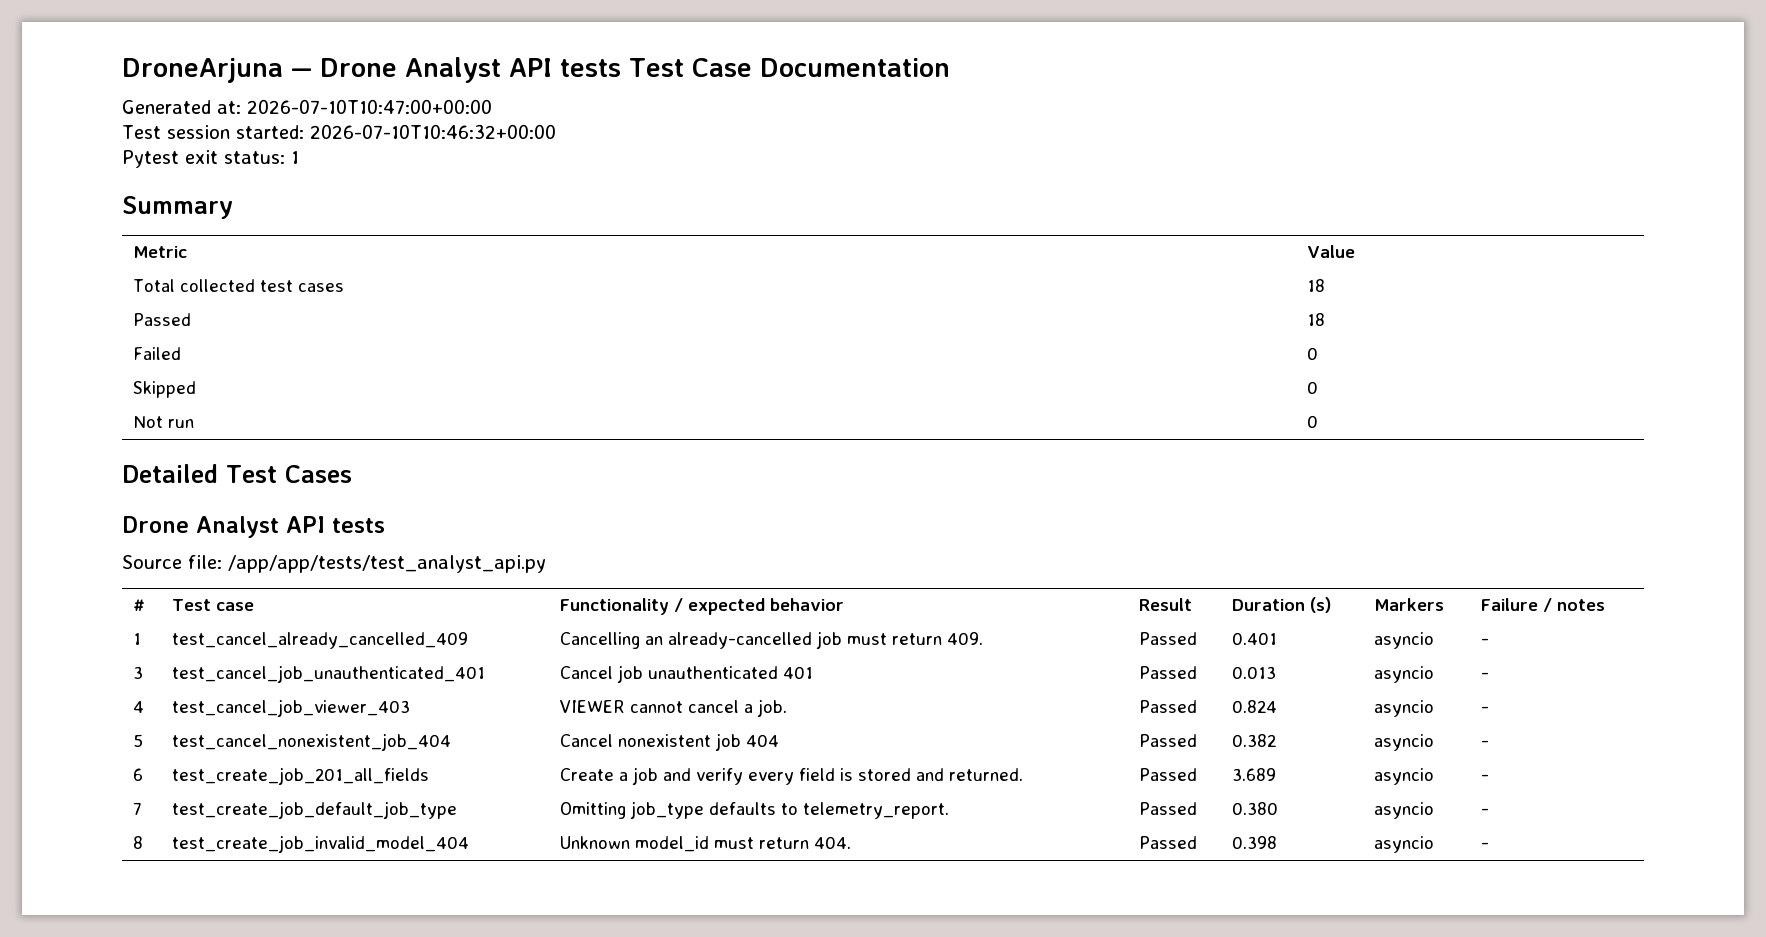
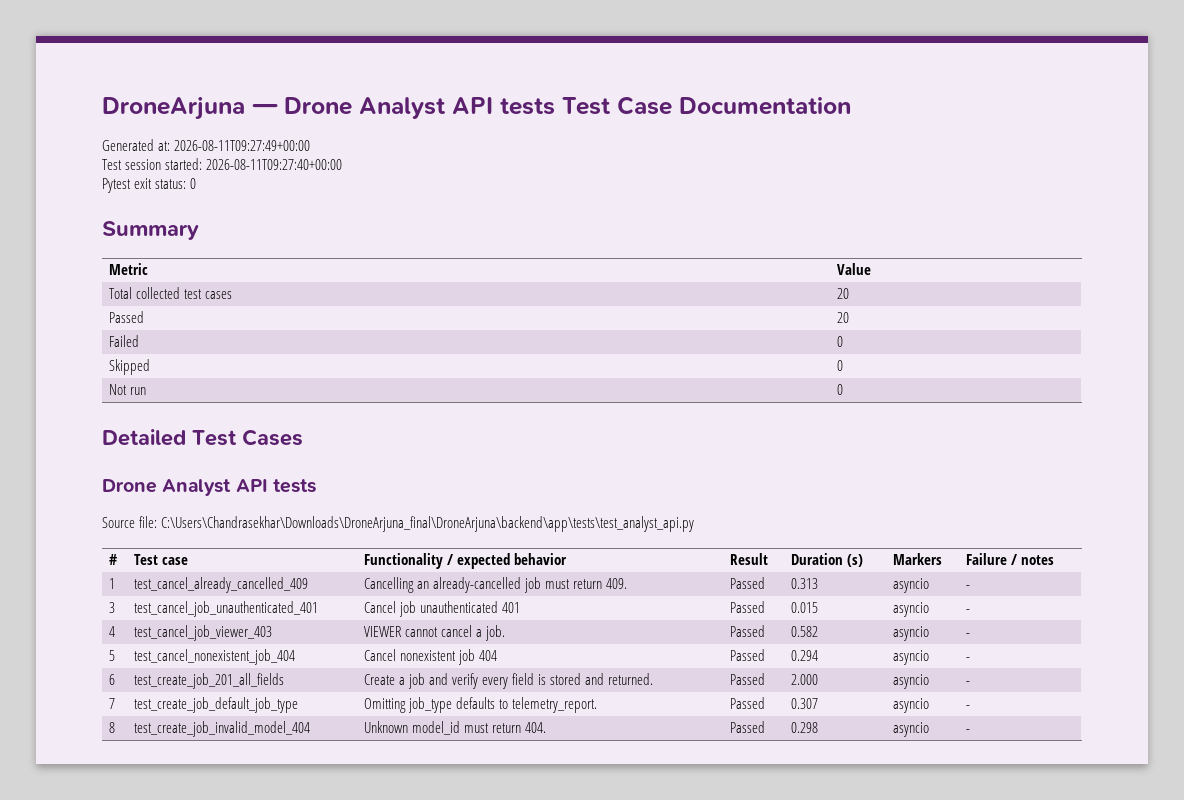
[247,99,492,114] 2026-07-10T10:47:00+00:00 -> [174,140,311,151] 2026-08-11T09:27:49+00:00
[309,124,556,139] 2026-07-10T10:46:32+00:00 -> [206,159,343,170] 2026-08-11T09:27:40+00:00
[291,151,299,164] 1 -> [190,178,197,189] 0
[1306,279,1325,292] [132,313,191,326] [1306,313,1325,326] 18 // Passed | 18 -> [836,288,849,299] [108,311,144,323] [836,312,849,323] 20 // Passed | 20
[228,555,546,573] /app/app/tests/test_analyst_api.py -> [161,516,695,532] C:\Users\Chandrasekhar\Downloads\DroneArjuna_final\DroneArjuna\backend\app\tests\test_analyst_api.py
[1231,632,1277,645] 0.401 -> [790,578,818,589] 0.313
[1231,666,1276,679] 0.013 -> [790,602,818,613] 0.015
[1231,700,1277,713] 0.824 -> [790,626,818,637] 0.582
[1231,734,1276,747] 0.382 -> [790,650,818,661] 0.294
[1231,768,1276,781] 3.689 -> [790,674,818,685] 2.000
[1231,802,1278,815] 0.380 -> [790,698,818,709] 0.307
[1231,836,1277,849] 0.398 -> [790,722,818,733] 0.298

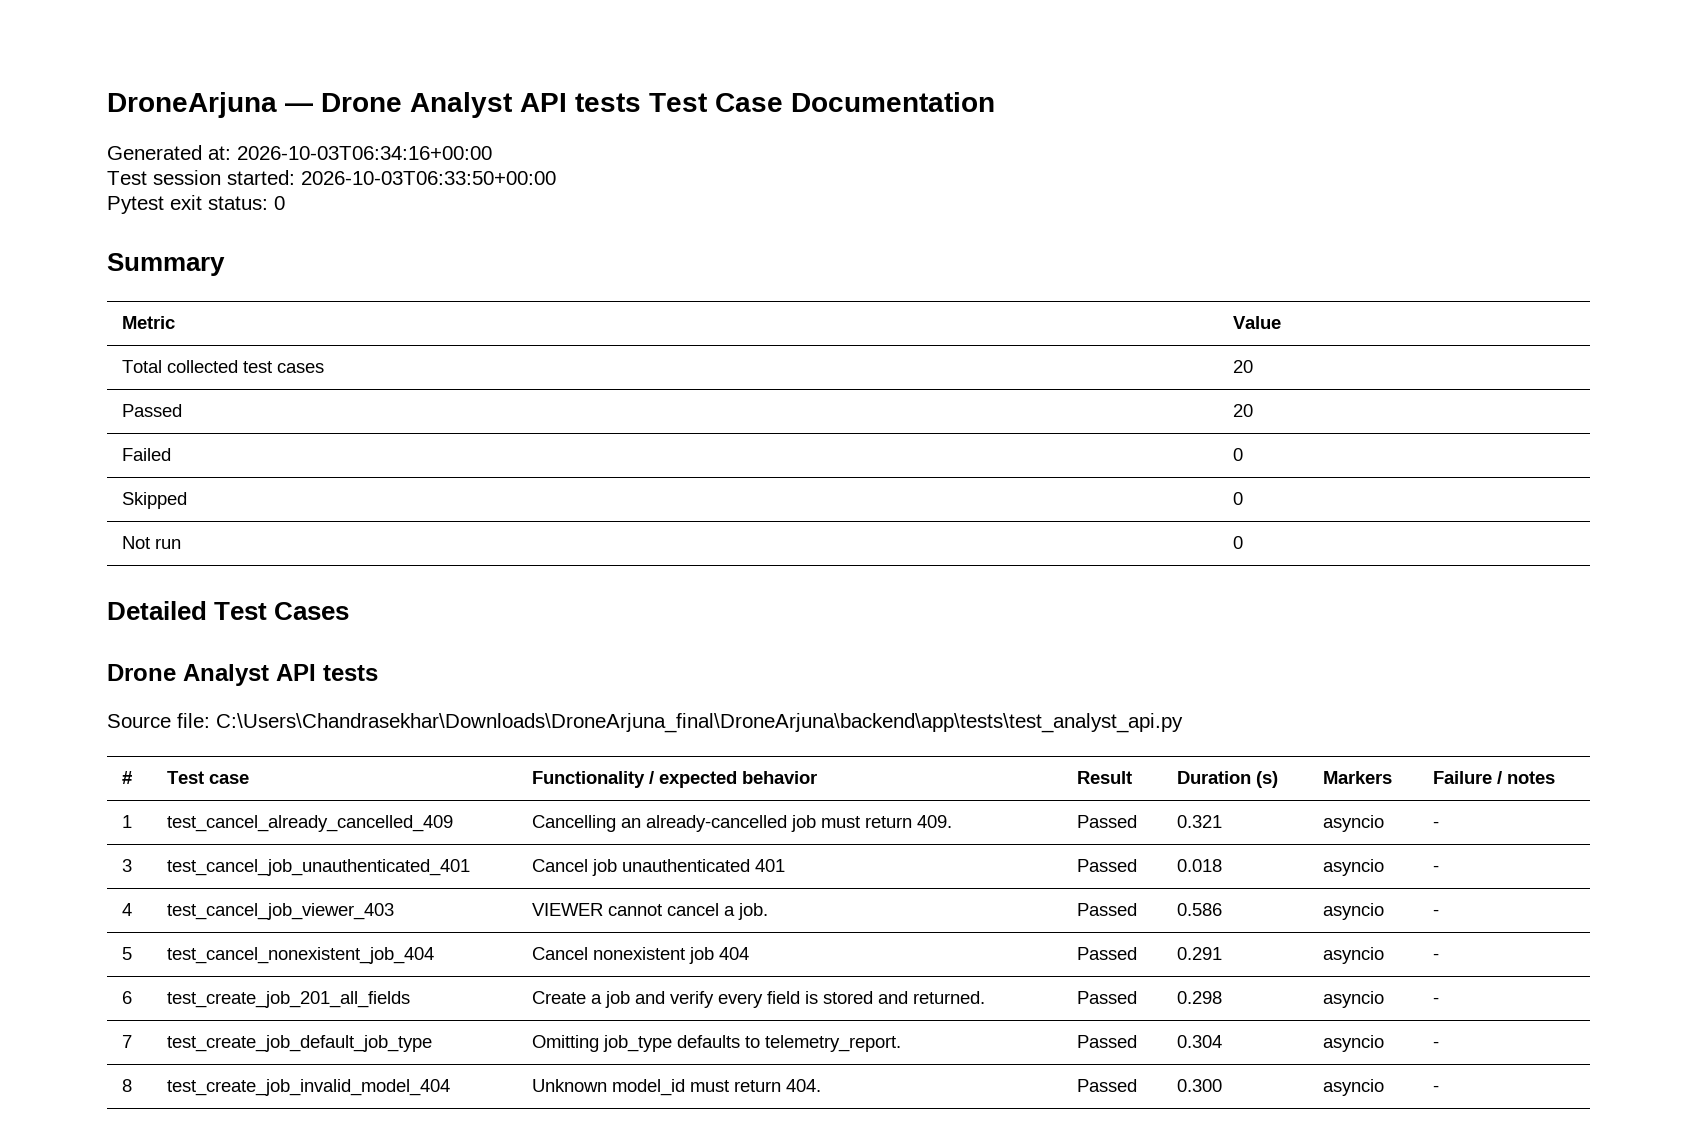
[174,140,311,151] 2026-08-11T09:27:49+00:00 -> [237,146,492,160] 2026-10-03T06:34:16+00:00
[206,159,343,170] 2026-08-11T09:27:40+00:00 -> [301,171,556,185] 2026-10-03T06:33:50+00:00
[790,578,818,589] 0.313 -> [1177,815,1223,828] 0.321
[790,602,818,613] 0.015 -> [1177,859,1223,872] 0.018
[790,626,818,637] 0.582 -> [1177,903,1223,916] 0.586
[790,650,818,661] 0.294 -> [1177,947,1223,960] 0.291
[790,674,818,685] 2.000 -> [1177,991,1223,1004] 0.298
[790,698,818,709] 0.307 -> [1177,1035,1223,1048] 0.304
[790,722,818,733] 0.298 -> [1177,1079,1223,1092] 0.300

